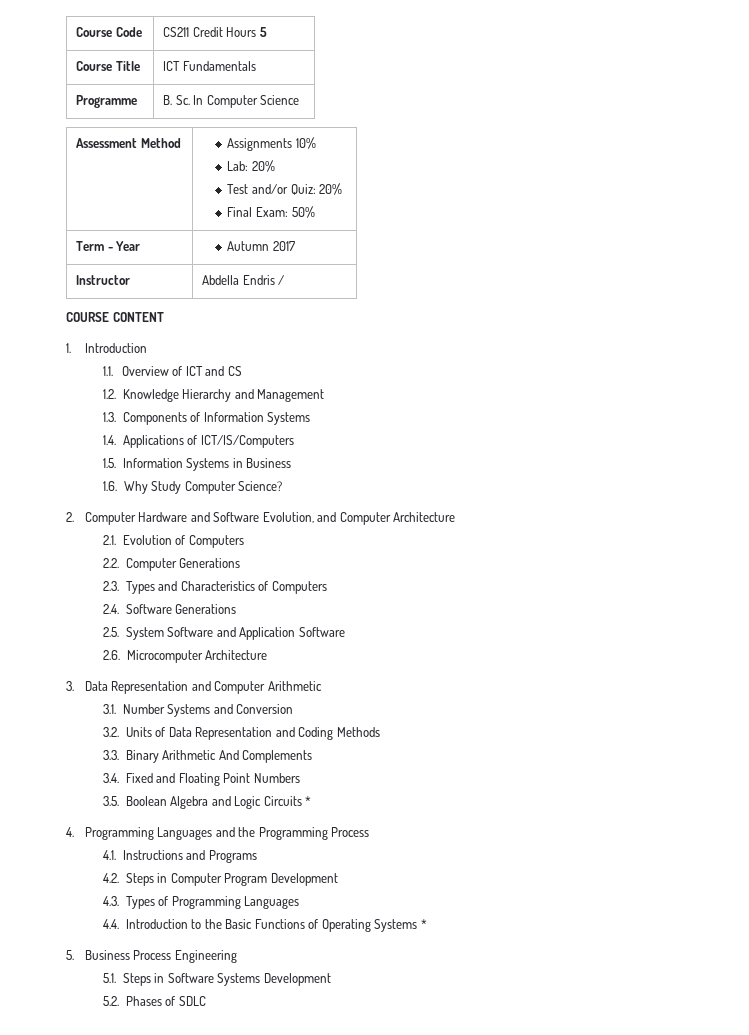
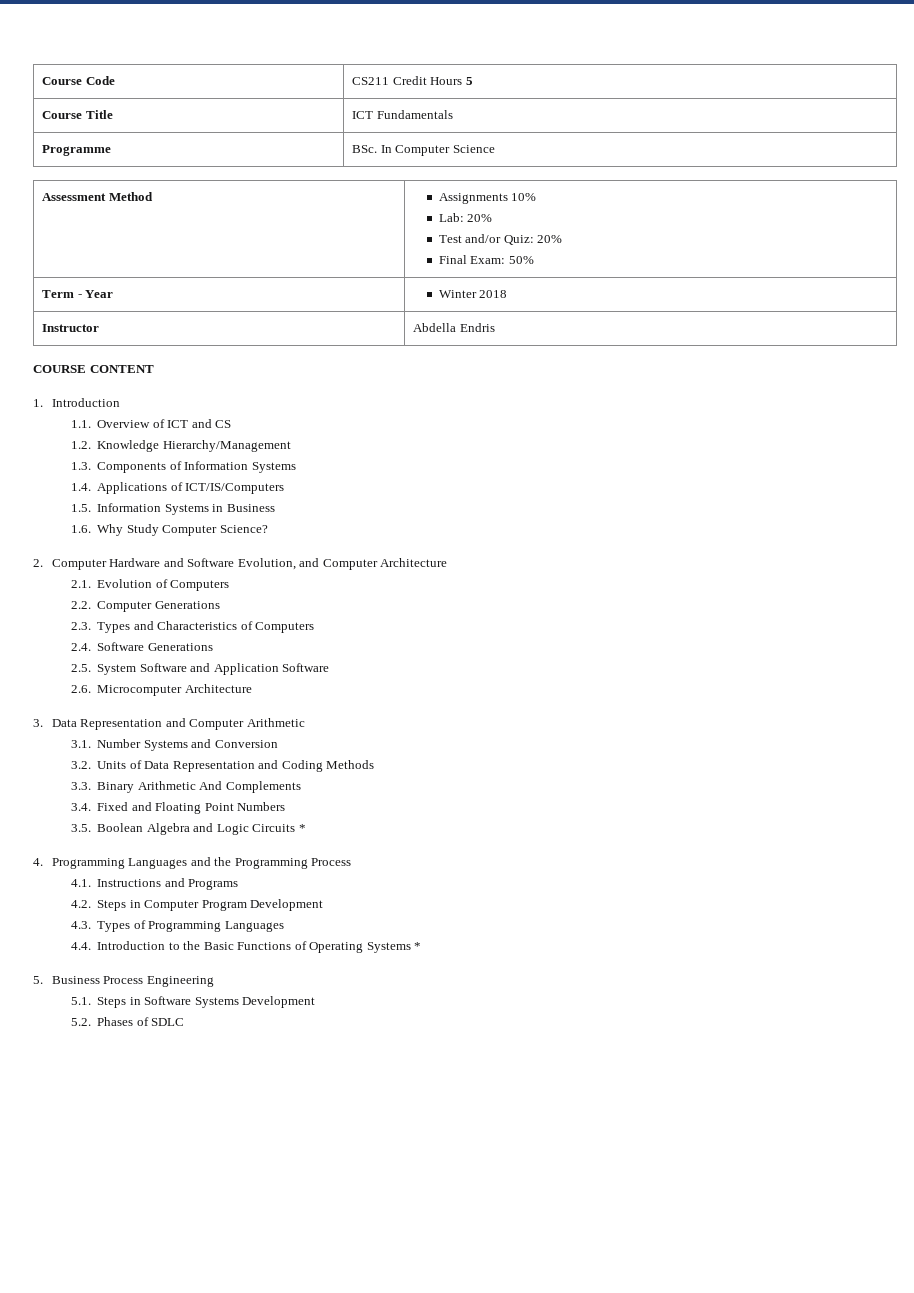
[163,95,190,105] B. Sc. -> [352,145,378,153] BSc.
[227,241,295,251] Autumn 2017 -> [438,290,508,298] Winter 2018
[278,275,285,285] / -> (495, 327) none
[182,389,325,402] Hierarchy and Management -> [162,440,291,452] Hierarchy/Management

